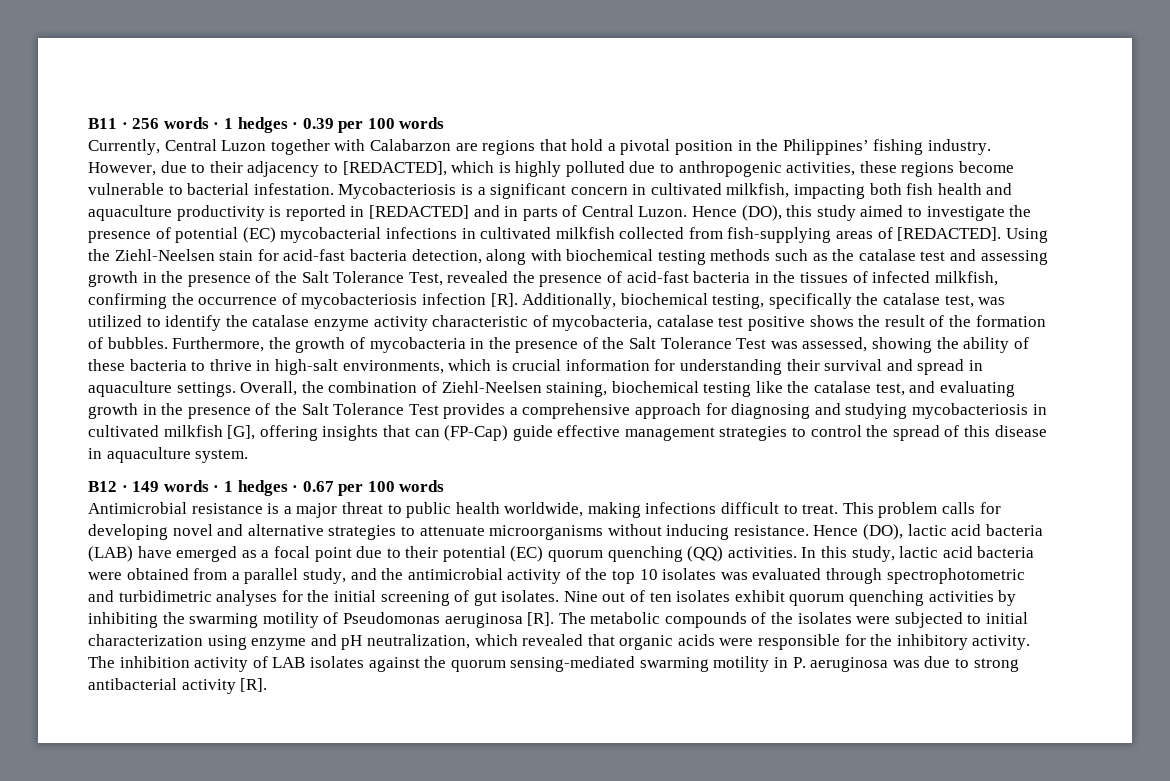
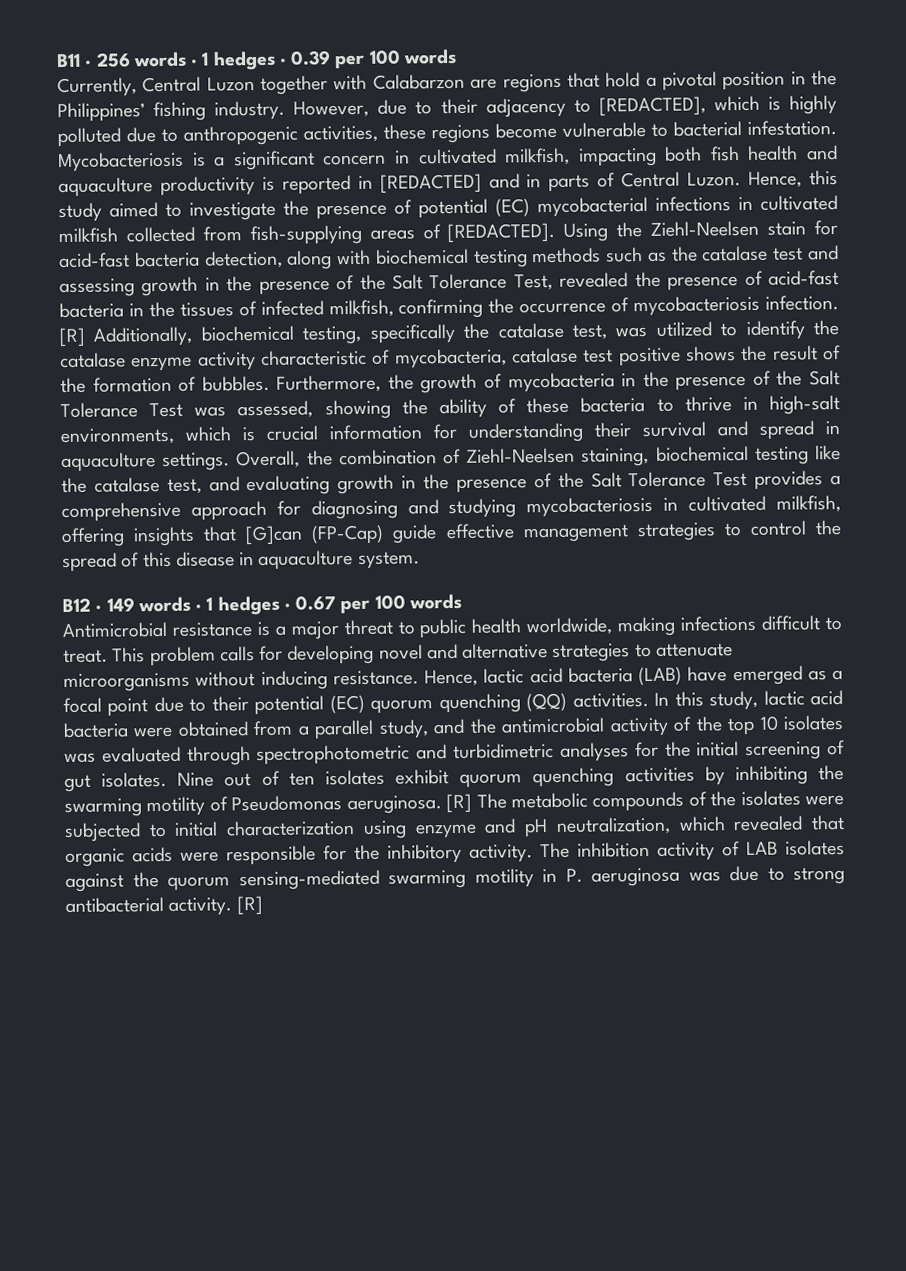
[692,205,782,221] Hence (DO), -> [748,171,803,188] Hence,
[421,293,518,307] infection [R]. -> [765,295,839,311] [59,327,86,348] infection. [R]
[163,425,256,440] milkfish [G], -> [776,494,842,513] milkfish,
[414,429,440,437] can -> [245,525,304,546] [G]can
[813,524,904,540] Hence (DO), -> [424,669,478,687] Hence,
[444,612,555,628] aeruginosa [R]. -> [346,793,473,815] aeruginosa. [R]
[181,678,268,694] activity [R]. -> [168,895,263,916] activity. [R]

